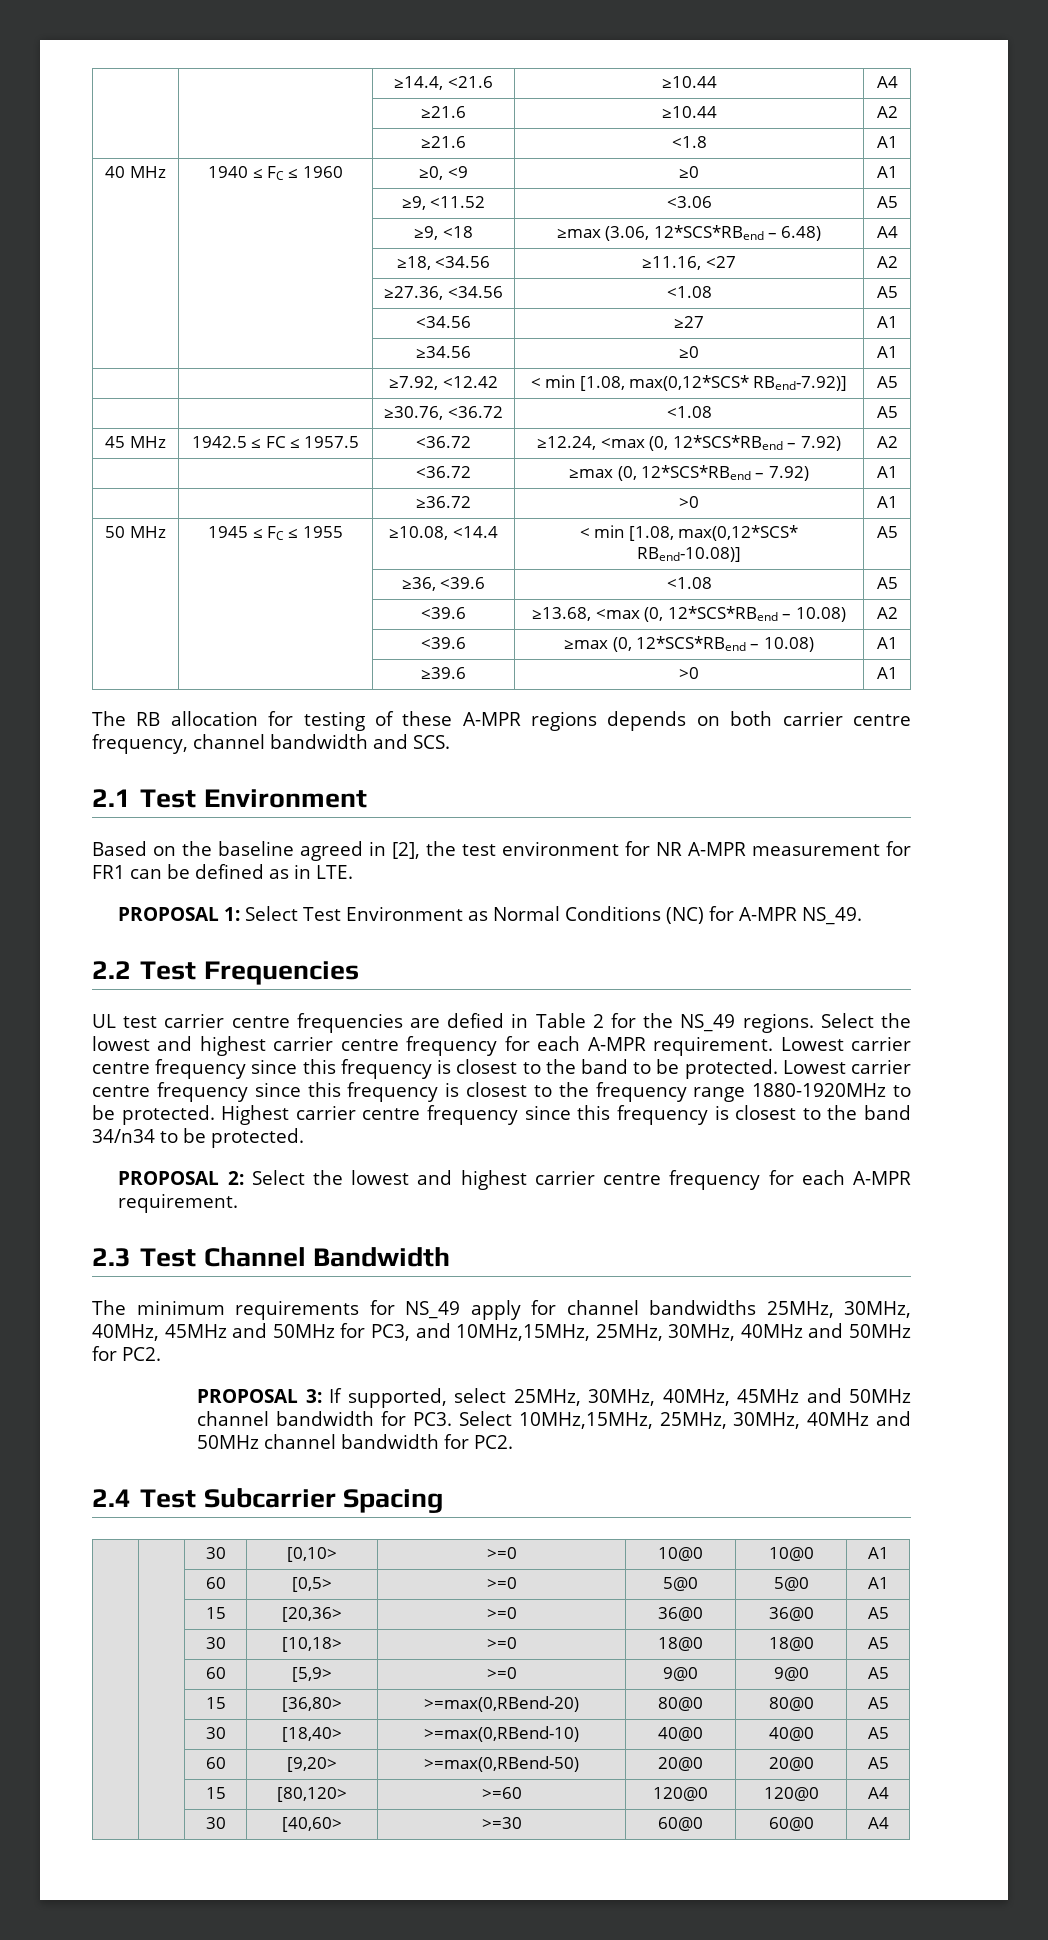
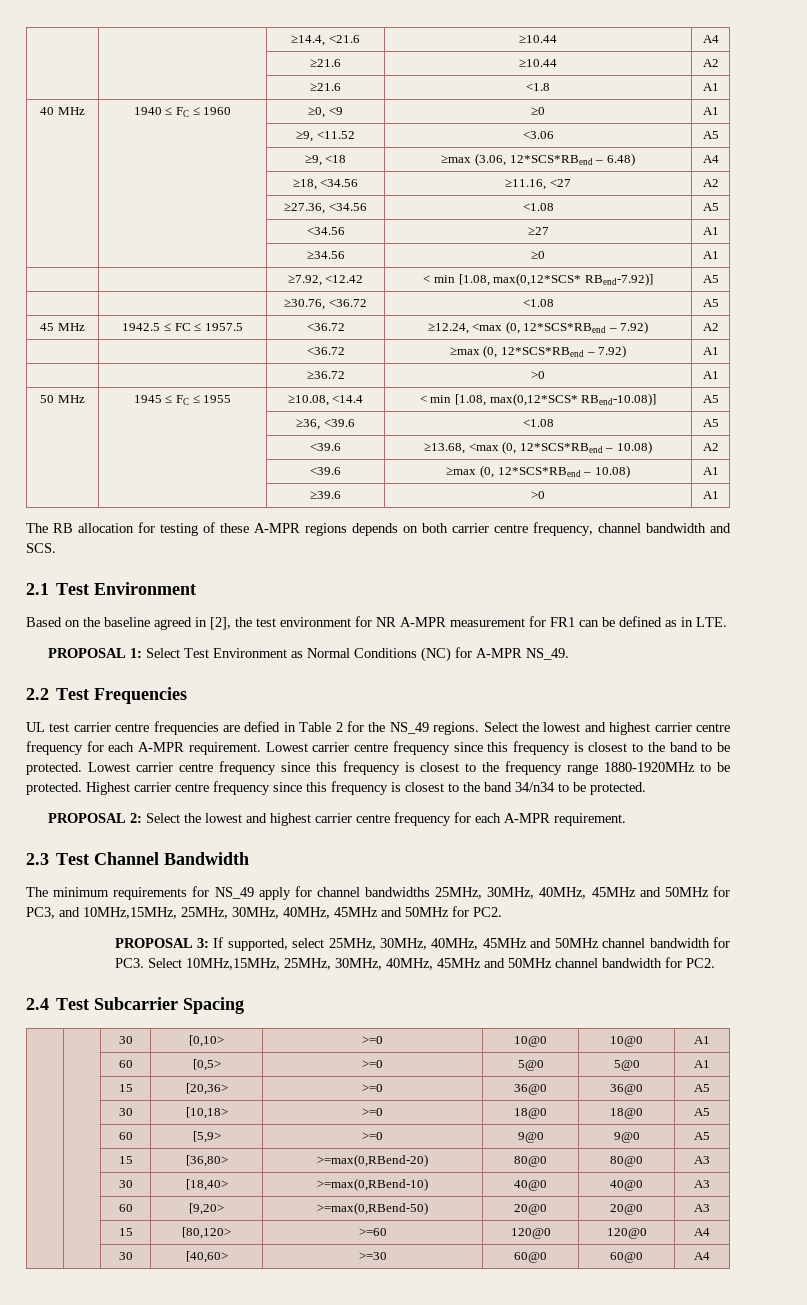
[740,1324,803,1338] 40MHz -> [283,907,378,919] 40MHz, 45MHz
[807,1412,870,1426] 40MHz -> [385,958,481,970] 40MHz, 45MHz
[867,1697,889,1709] A5 -> [694,1156,710,1164] A3
[867,1727,889,1739] A5 -> [694,1180,710,1188] A3
[867,1757,889,1769] A5 -> [694,1204,710,1212] A3

